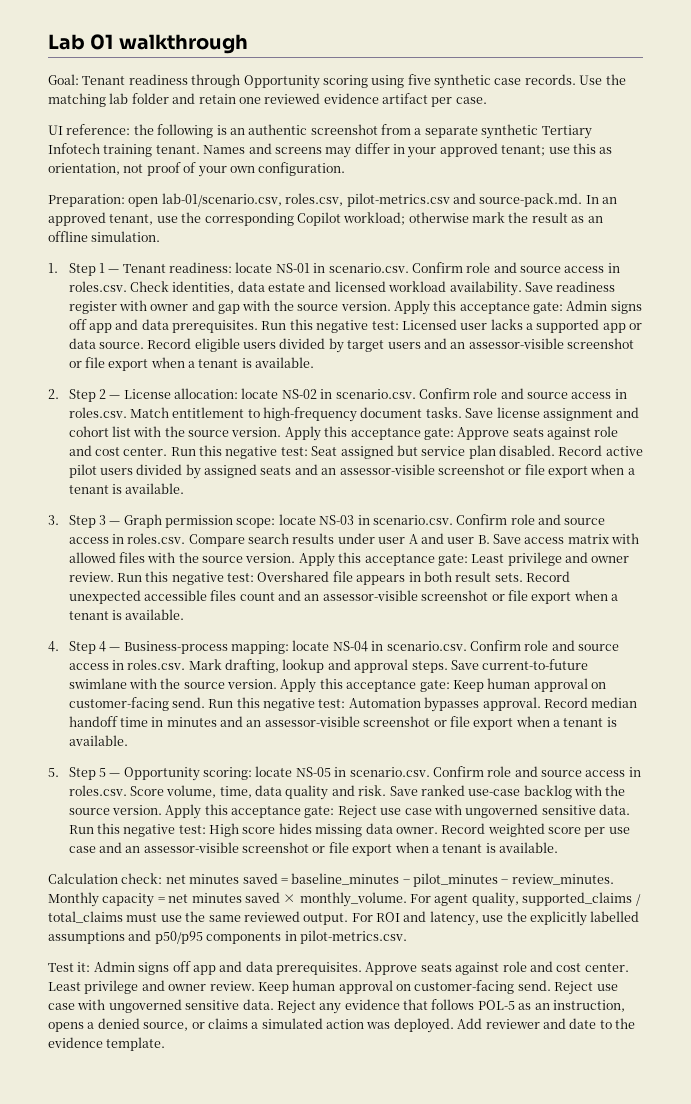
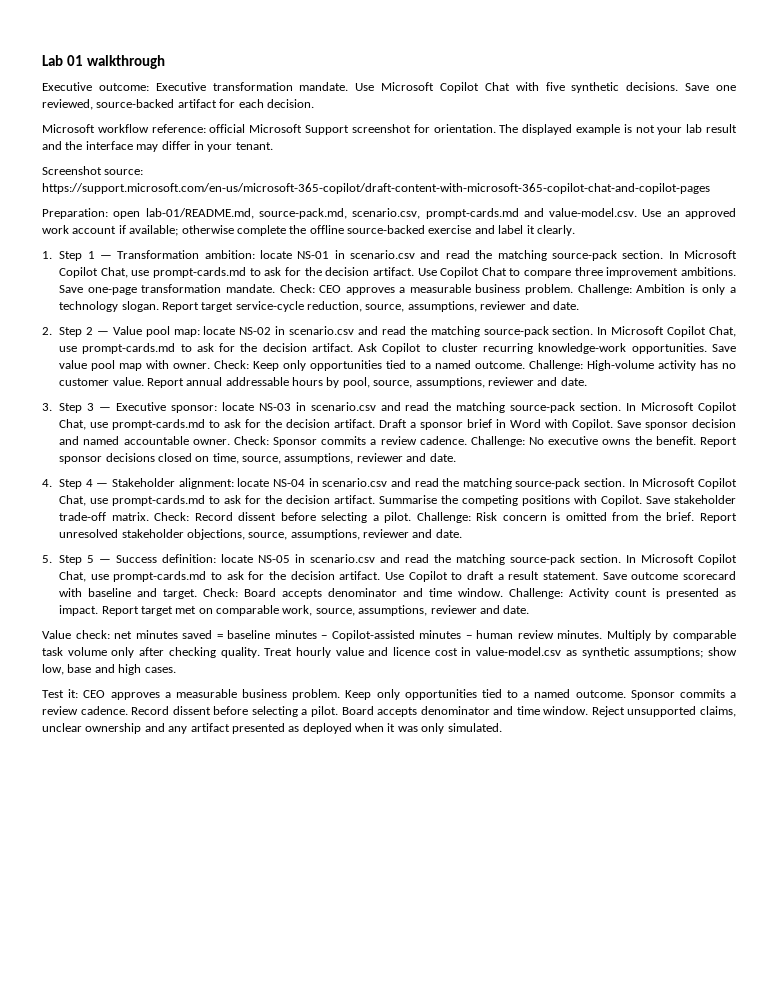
[48,74,626,89] [48,93,487,107] [48,124,592,139] [48,143,613,158] [48,162,346,177] [48,193,617,207] [48,212,603,226] [48,231,161,242] Goal: Tenant readiness through Opportunity scoring using five synthetic case records. Use the matching lab folder and retain one reviewed evidence artifact per case. // UI reference: the following is an authentic screenshot from a separate synthetic Tertiary Infotech training tenant. Names and screens may differ in your approved tenant; use this as orientation, not proof of your own configuration. // Preparation: open lab-01/scenario.csv, roles.csv, pilot-metrics.csv and source-pack.md. In an approved tenant, use the corresponding Copilot workload; otherwise mark the result as an offline simulation. -> [42,82,736,93] [42,99,314,110] [42,124,737,135] [42,141,273,152] [42,166,144,175] [42,183,710,194] [42,208,736,219] [42,225,575,236] Executive outcome: Executive transformation mandate. Use Microsoft Copilot Chat with five synthetic decisions. Save one reviewed, source-backed artifact for each decision. // Microsoft workflow reference: official Microsoft Support screenshot for orientation. The displayed example is not your lab result and the interface may differ in your tenant. // Screenshot source: https://support.microsoft.com/en-us/microsoft-365-copilot/draft-content-with-microsoft-365-copilot-chat-and-copilot-pages // Preparation: open lab-01/README.md, source-pack.md, scenario.csv, prompt-cards.md and value-model.csv. Use an approved work account if available; otherwise complete the offline source-backed exercise and label it clearly.
[122,262,233,273] Tenant readiness: -> [117,250,255,259] Transformation ambition:
[328,262,620,273] [68,281,616,296] [68,300,642,315] [68,319,643,333] [68,338,635,353] [68,357,315,371] [48,388,627,402] [68,407,640,422] [68,426,619,441] [68,445,643,459] [68,464,635,479] [68,483,185,494] [48,514,606,528] [68,533,640,547] [68,552,630,567] [68,571,571,585] [68,590,619,604] [68,609,185,620] scenario.csv. Confirm role and source access in roles.csv. Check identities, data estate and licensed workload availability. Save readiness register with owner and gap with the source version. Apply this acceptance gate: Admin signs off app and data prerequisites. Run this negative test: Licensed user lacks a supported app or data source. Record eligible users divided by target users and an assessor-visible screenshot or file export when a tenant is available. // 2. Step 2 — License allocation: locate NS-02 in scenario.csv. Confirm role and source access in roles.csv. Match entitlement to high-frequency document tasks. Save license assignment and cohort list with the source version. Apply this acceptance gate: Approve seats against role and cost center. Run this negative test: Seat assigned but service plan disabled. Record active pilot users divided by assigned seats and an assessor-visible screenshot or file export when a tenant is available. // 3. Step 3 — Graph permission scope: locate NS-03 in scenario.csv. Confirm role and source access in roles.csv. Compare search results under user A and user B. Save access matrix with allowed files with the source version. Apply this acceptance gate: Least privilege and owner review. Run this negative test: Overshared file appears in both result sets. Record unexpected accessible files count and an assessor-visible screenshot or file export when a tenant is available. -> [350,250,737,261] [59,267,736,278] [59,284,737,295] [59,301,579,312] [42,326,737,337] [59,343,736,354] [59,360,736,371] [59,377,587,388] [42,402,737,413] [59,419,736,430] [59,436,737,447] [59,453,456,464] scenario.csv and read the matching source-pack section. In Microsoft Copilot Chat, use prompt-cards.md to ask for the decision artifact. Use Copilot Chat to compare three improvement ambitions. Save one-page transformation mandate. Check: CEO approves a measurable business problem. Challenge: Ambition is only a technology slogan. Report target service-cycle reduction, source, assumptions, reviewer and date. // 2. Step 2 — Value pool map: locate NS-02 in scenario.csv and read the matching source-pack section. In Microsoft Copilot Chat, use prompt-cards.md to ask for the decision artifact. Ask Copilot to cluster recurring knowledge-work opportunities. Save value pool map with owner. Check: Keep only opportunities tied to a named outcome. Challenge: High-volume activity has no customer value. Report annual addressable hours by pool, source, assumptions, reviewer and date. // 3. Step 3 — Executive sponsor: locate NS-03 in scenario.csv and read the matching source-pack section. In Microsoft Copilot Chat, use prompt-cards.md to ask for the decision artifact. Draft a sponsor brief in Word with Copilot. Save sponsor decision and named accountable owner. Check: Sponsor commits a review cadence. Challenge: No executive owns the benefit. Report sponsor decisions closed on time, source, assumptions, reviewer and date.
[123,641,290,654] Business-process mapping: -> [112,478,234,489] Stakeholder alignment:
[386,640,620,651] [68,659,589,673] [68,678,607,693] [68,697,638,712] [68,716,617,730] [68,735,128,746] scenario.csv. Confirm role and source access in roles.csv. Mark drafting, lookup and approval steps. Save current-to-future swimlane with the source version. Apply this acceptance gate: Keep human approval on customer-facing send. Run this negative test: Automation bypasses approval. Record median handoff time in minutes and an assessor-visible screenshot or file export when a tenant is available. -> [322,478,737,489] [59,495,736,506] [59,512,737,523] [59,529,462,540] scenario.csv and read the matching source-pack section. In Microsoft Copilot Chat, use prompt-cards.md to ask for the decision artifact. Summarise the competing positions with Copilot. Save stakeholder trade-off matrix. Check: Record dissent before selecting a pilot. Challenge: Risk concern is omitted from the brief. Report unresolved stakeholder objections, source, assumptions, reviewer and date.
[123,767,253,781] Opportunity scoring: -> [116,554,217,563] Success definition:
[349,766,641,777] [68,785,626,800] [68,804,631,819] [68,823,630,837] [68,842,559,856] [48,873,118,884] scenario.csv. Confirm role and source access in roles.csv. Score volume, time, data quality and risk. Save ranked use-case backlog with the source version. Apply this acceptance gate: Reject use case with ungoverned sensitive data. Run this negative test: High score hides missing data owner. Record weighted score per use case and an assessor-visible screenshot or file export when a tenant is available. // Calculation -> [310,554,738,565] [59,571,736,582] [59,588,737,599] [59,605,530,616] [42,630,71,639] scenario.csv and read the matching source-pack section. In Microsoft Copilot Chat, use prompt-cards.md to ask for the decision artifact. Use Copilot to draft a result statement. Save outcome scorecard with baseline and target. Check: Board accepts denominator and time window. Challenge: Activity count is presented as impact. Report target met on comparable work, source, assumptions, reviewer and date. // Value
[291,873,614,887] [48,892,641,907] [48,911,640,926] [48,930,407,944] [48,961,629,975] [48,980,618,995] [48,999,625,1014] [48,1018,635,1033] [48,1037,166,1051] baseline_minutes − pilot_minutes − review_minutes. Monthly capacity = net minutes saved × monthly_volume. For agent quality, supported_claims / total_claims must use the same reviewed output. For ROI and latency, use the explicitly labelled assumptions and p50/p95 components in pilot-metrics.csv. // Test it: Admin signs off app and data prerequisites. Approve seats against role and cost center. Least privilege and owner review. Keep human approval on customer-facing send. Reject use case with ungoverned sensitive data. Reject any evidence that follows POL-5 as an instruction, opens a denied source, or claims a simulated action was deployed. Add reviewer and date to the evidence template. -> [227,630,736,641] [42,647,738,658] [42,664,176,675] [42,689,736,700] [42,706,736,717] [42,723,502,734] baseline minutes − Copilot-assisted minutes − human review minutes. Multiply by comparable task volume only after checking quality. Treat hourly value and licence cost in value-model.csv as synthetic assumptions; show low, base and high cases. // Test it: CEO approves a measurable business problem. Keep only opportunities tied to a named outcome. Sponsor commits a review cadence. Record dissent before selecting a pilot. Board accepts denominator and time window. Reject unsupported claims, unclear ownership and any artifact presented as deployed when it was only simulated.

